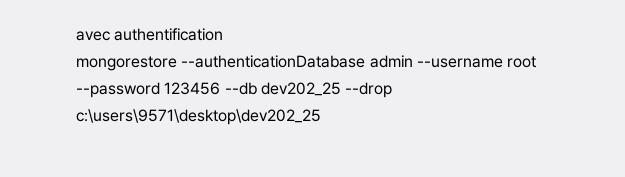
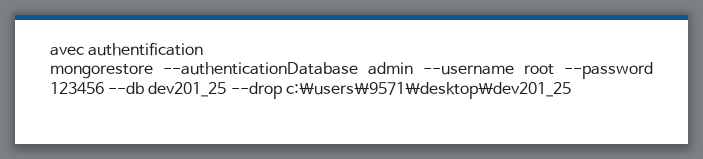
[260,82,393,98] [76,109,321,125] dev202_25 --drop c:\users\9571\desktop\dev202_25 -> [148,82,571,99] dev201_25 --drop c:\users\9571\desktop\dev201_25

